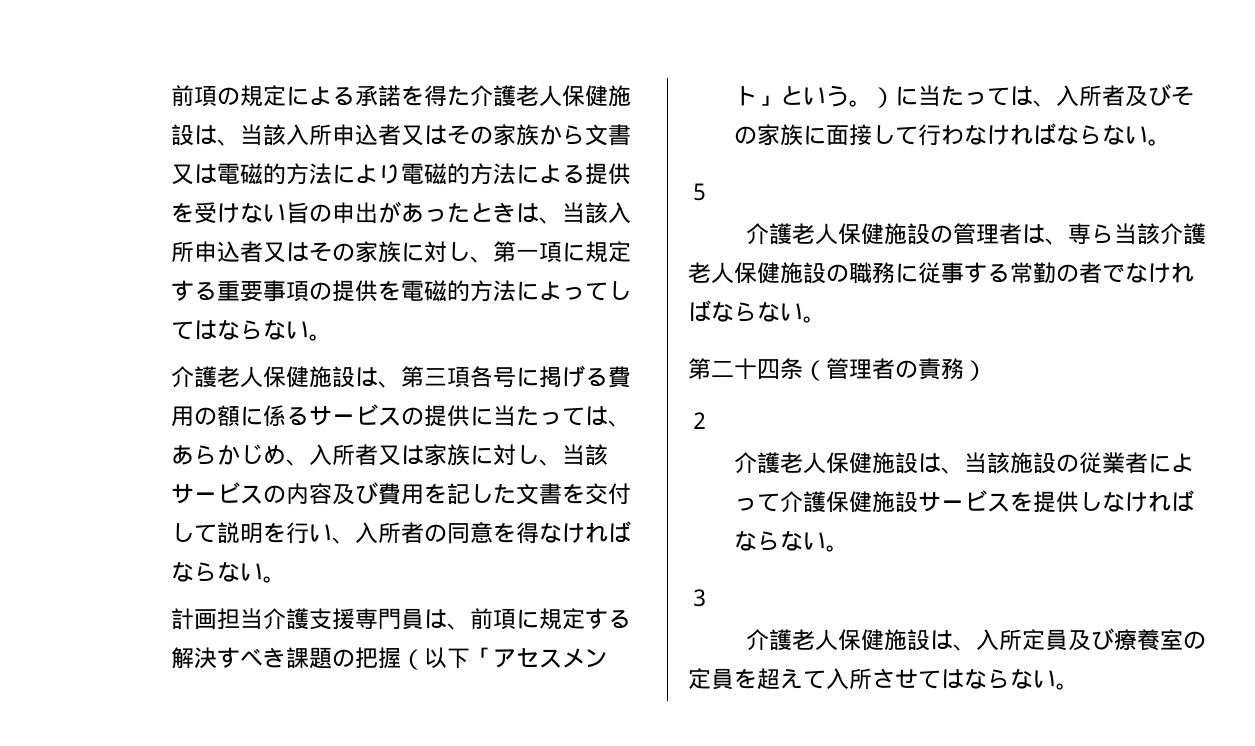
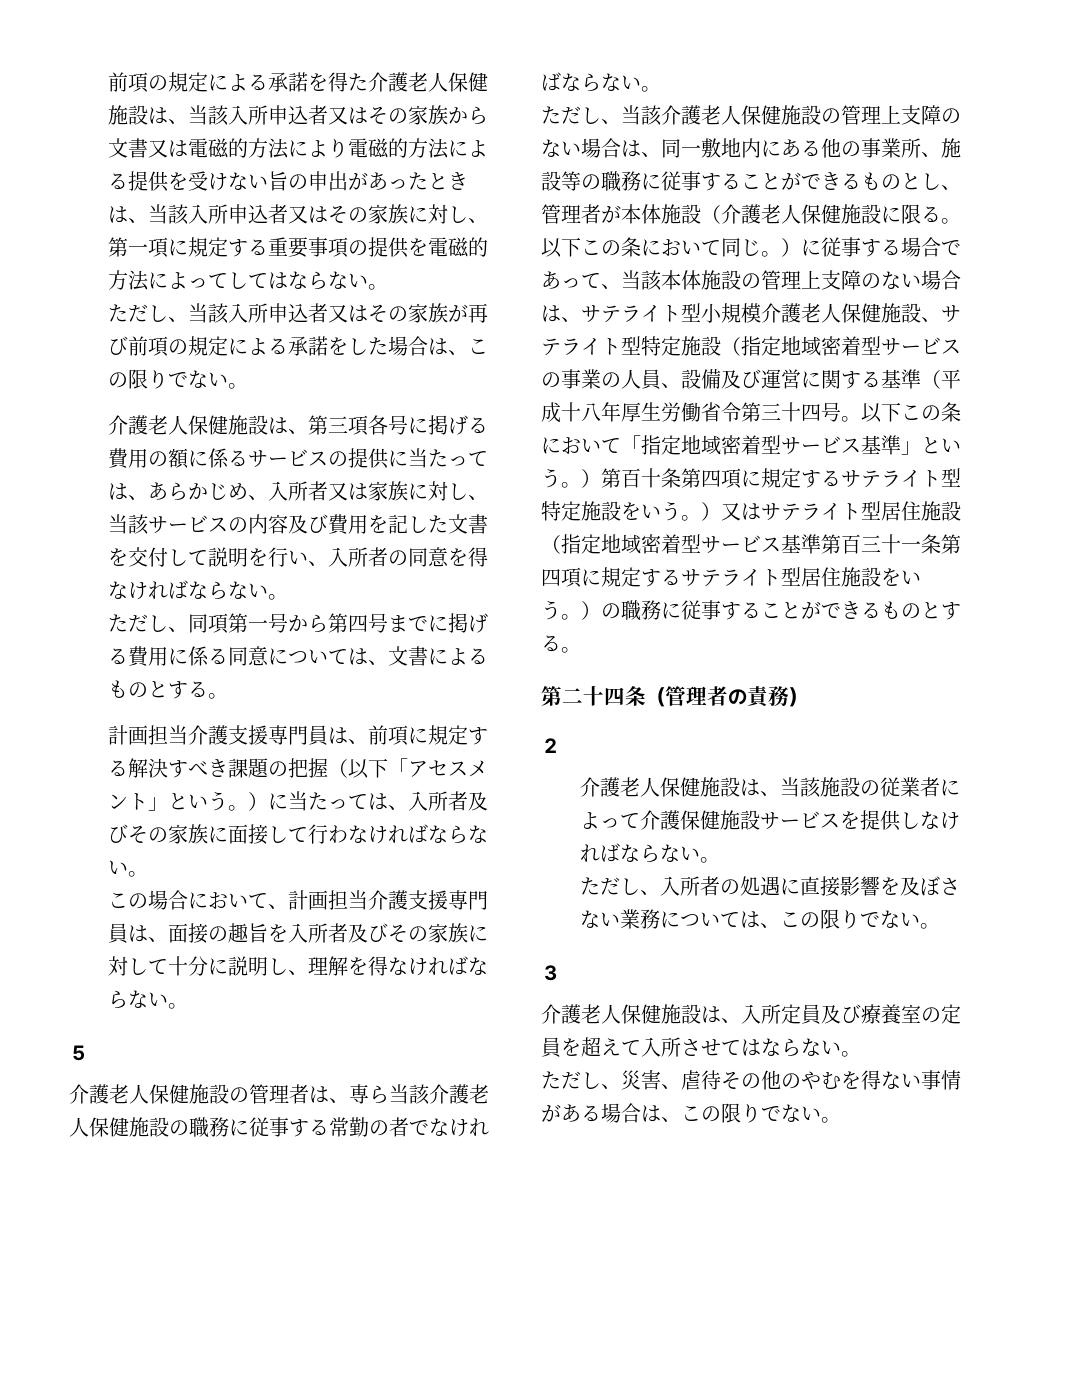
(332, 337) none -> [107,303,488,324] [107,336,488,357] [107,369,248,389] // ただし、当該入所申込者又はその家族が再び前項の規定による承諾をした場合は、この限りでない。
(286, 579) none -> [107,613,488,634] [107,646,488,667] [107,680,228,699] // ただし、同項第一号から第四号までに掲げる費用に係る同意については、文書によるものとする。
(1171, 142) none -> [107,890,488,910] [107,923,488,944] [107,956,488,976] [107,990,188,1009] // この場合において、計画担当介護支援専門員は、面接の趣旨を入所者及びその家族に対して十分に説明し、理解を得なければならない。
(826, 319) none -> [541,105,961,126] [541,138,961,158] [541,171,961,192] [541,204,961,224] [541,237,961,258] [541,270,961,291] [541,303,961,323] [541,336,961,356] [541,369,961,389] [541,402,961,423] [541,435,961,455] [541,468,961,489] [541,501,961,521] [541,534,961,554] [541,567,921,588] [541,600,961,621] [541,635,581,653] // ただし、当該介護老人保健施設の管理上支障のない場合は、同一敷地内にある他の事業所、施設等の職務に従事することができるものとし、管理者が本体施設（介護老人保健施設に限る。以下この条において同じ。）に従事する場合であって、当該本体施設の管理上支障のない場合は、サテライト型小規模介護老人保健施設、サテライト型特定施設（指定地域密着型サービスの事業の人員、設備及び運営に関する基準（平成十八年厚生労働省令第三十四号。以下この条において「指定地域密着型サービス基準」という。）第百十条第四項に規定するサテライト型特定施設をいう。）又はサテライト型居住施設（指定地域密着型サービス基準第百三十一条第四項に規定するサテライト型居住施設をいう。）の職務に従事することができるものとする。
(849, 548) none -> [579,876,960,897] [579,909,940,929] // ただし、入所者の処遇に直接影響を及ぼさない業務については、この限りでない。
(1079, 686) none -> [541,1070,961,1090] [541,1103,841,1123] // ただし、災害、虐待その他のやむを得ない事情がある場合は、この限りでない。

